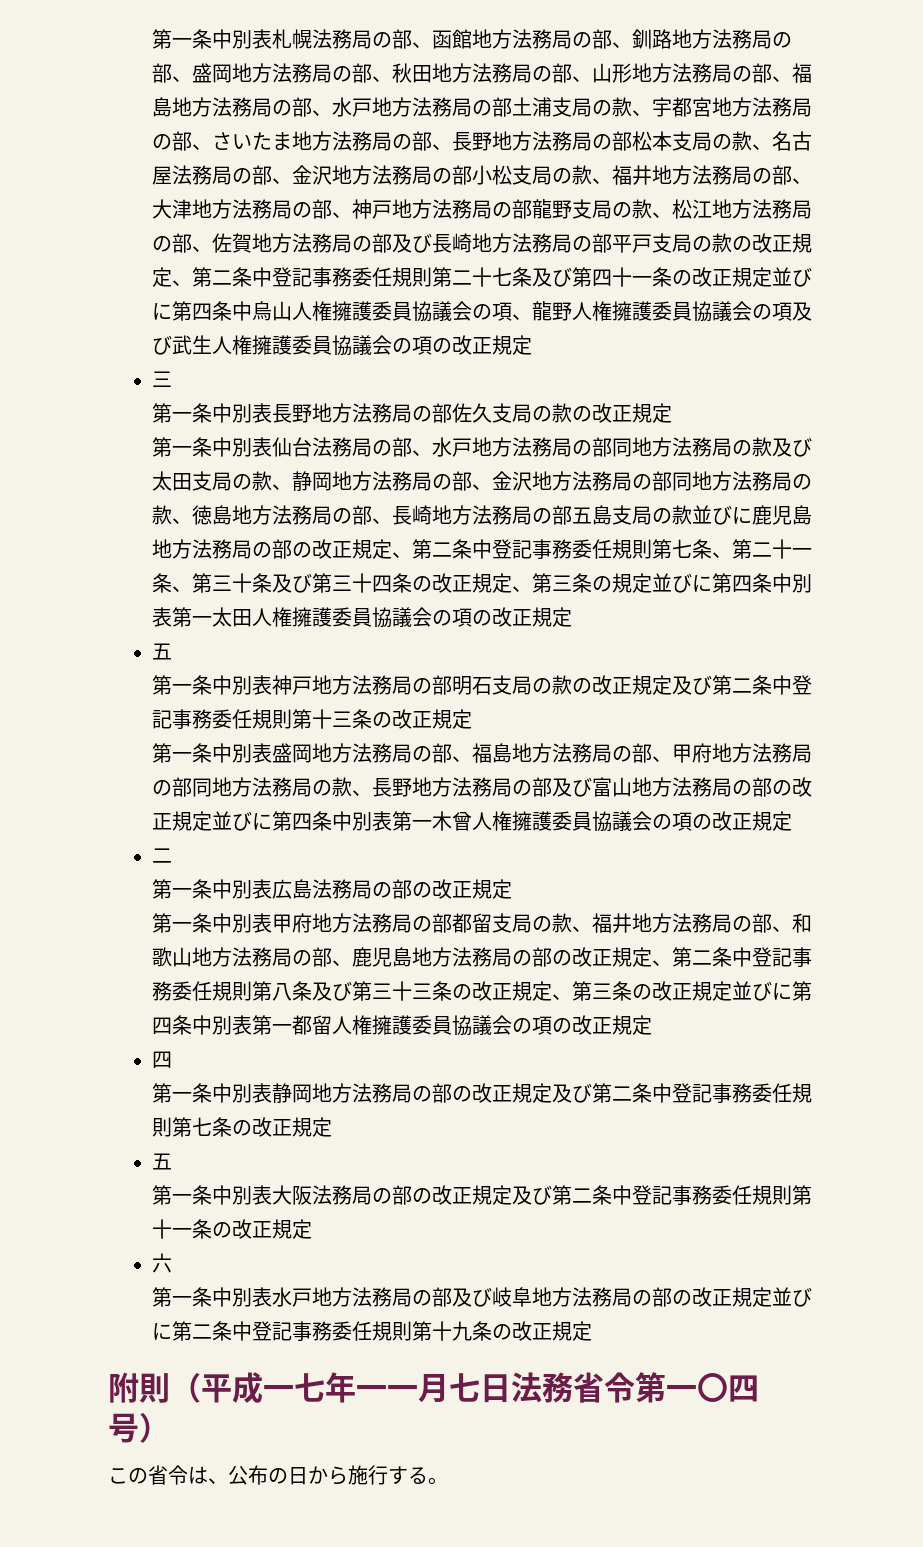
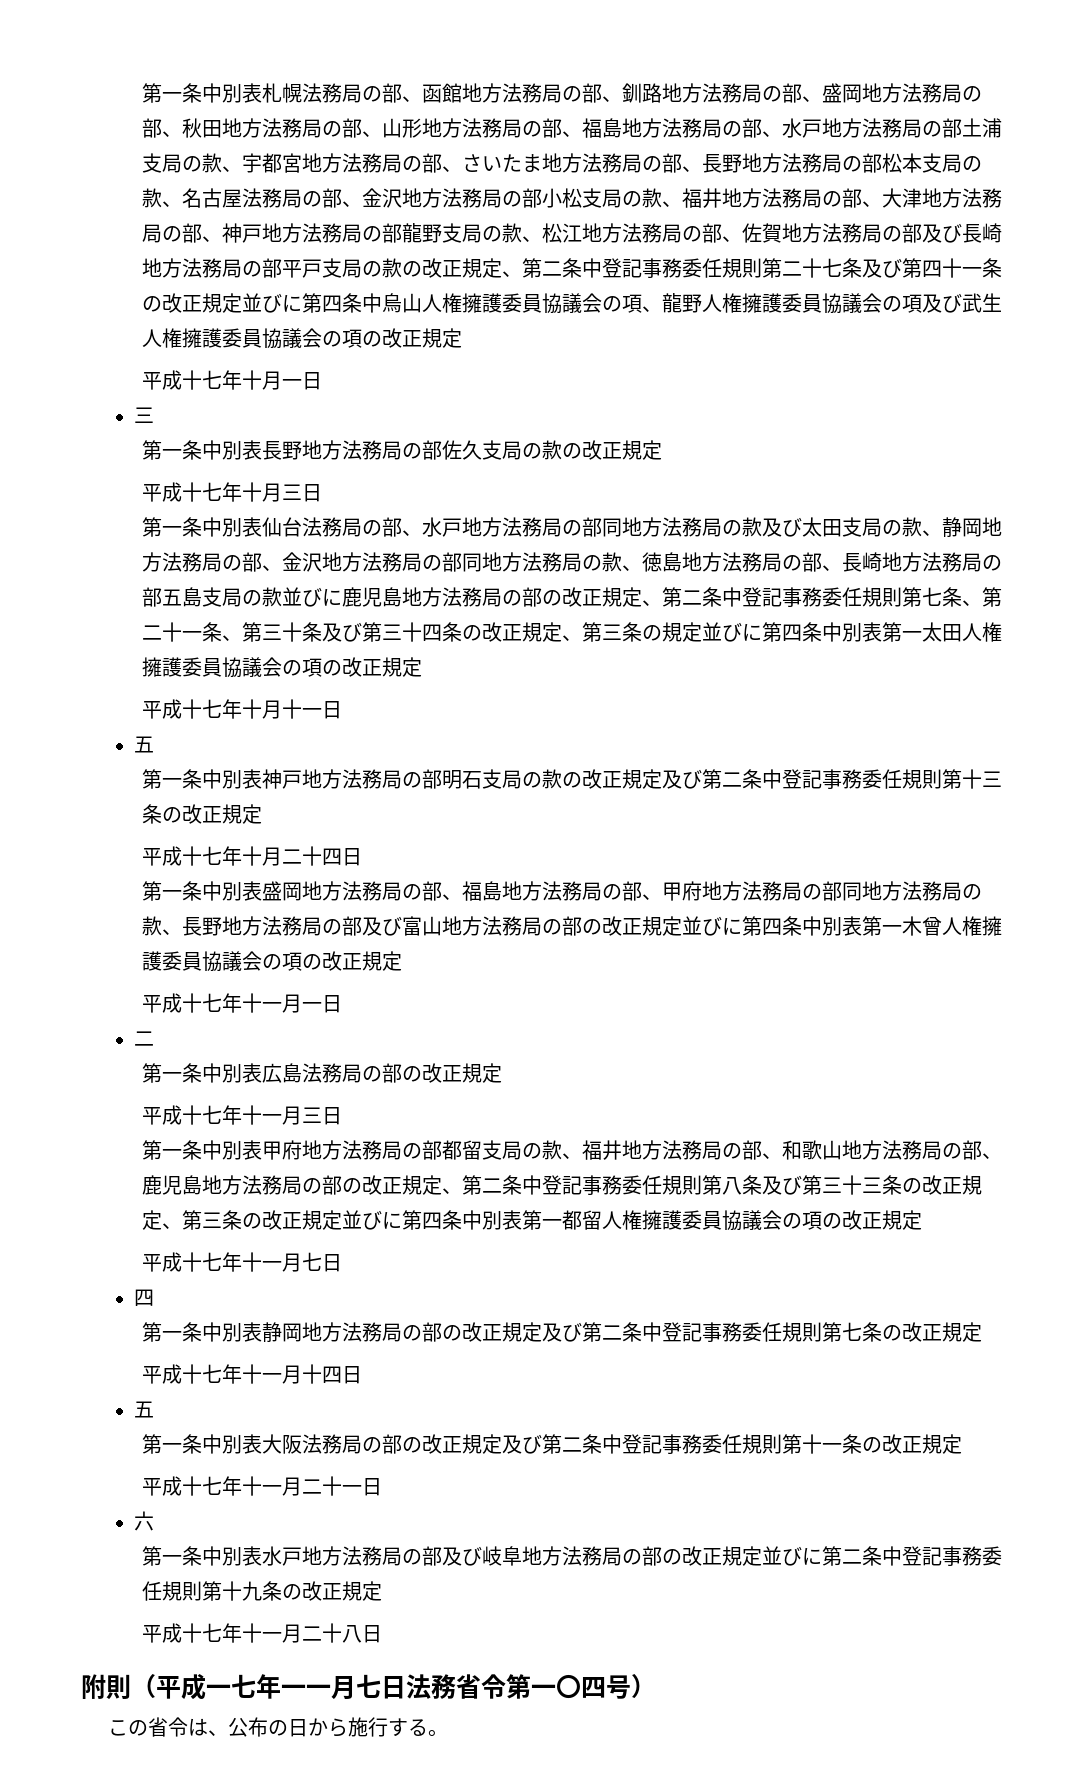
(533, 345) none -> [142,370,323,390] // 平成十七年十月一日
(673, 413) none -> [142,482,323,502] // 平成十七年十月三日
(573, 617) none -> [142,699,343,719] // 平成十七年十月十一日
(473, 719) none -> [142,846,363,866] // 平成十七年十月二十四日
(793, 821) none -> [142,993,343,1013] // 平成十七年十一月一日
(513, 889) none -> [142,1105,343,1125] // 平成十七年十一月三日
(653, 1025) none -> [142,1252,343,1272] // 平成十七年十一月七日
(333, 1127) none -> [142,1364,363,1384] // 平成十七年十一月十四日
(313, 1229) none -> [142,1476,383,1496] // 平成十七年十一月二十一日
(593, 1331) none -> [142,1623,383,1643] // 平成十七年十一月二十八日

